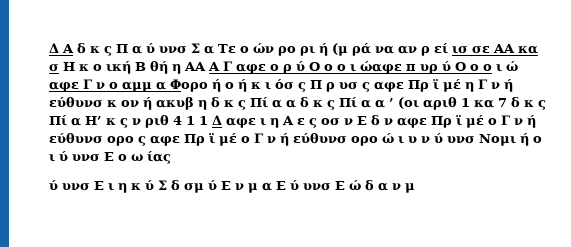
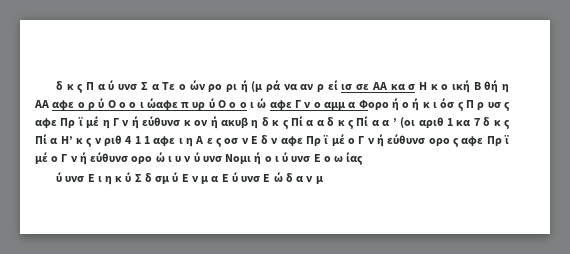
[49,43,74,53] Δ Α -> (56, 85) none
[208,61,233,71] Α Γ -> (49, 104) none
[212,115,222,125] Δ -> (150, 140) none

